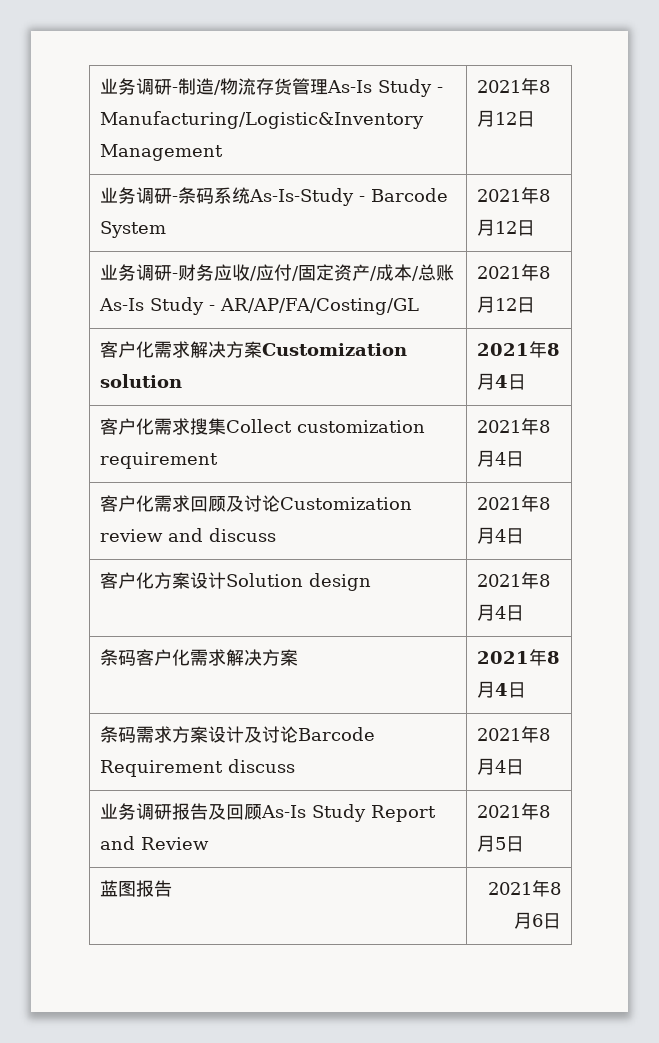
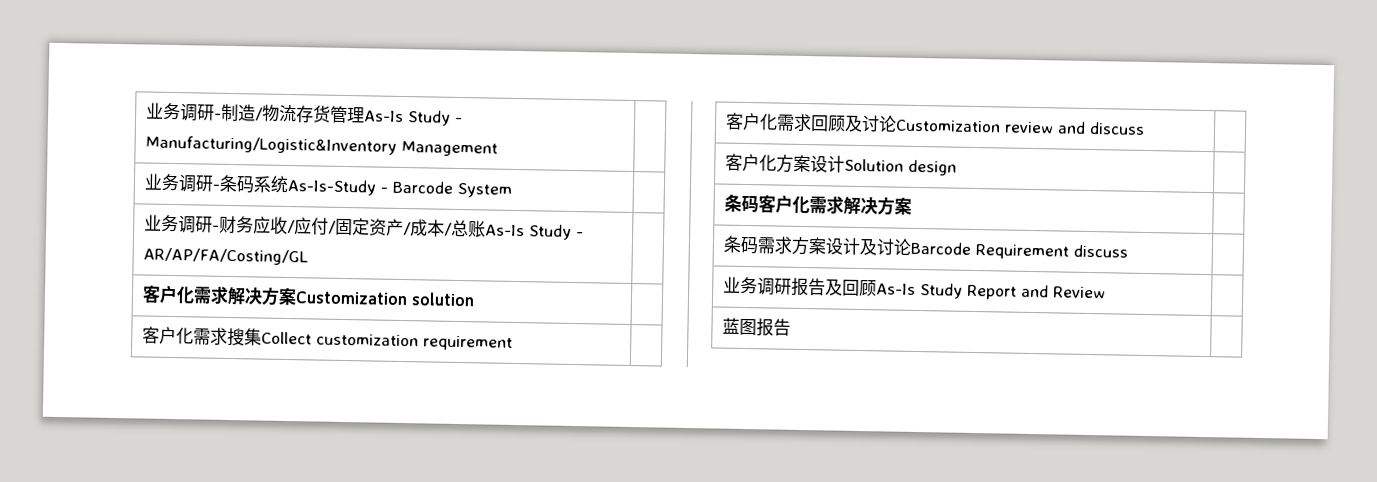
[476,78,550,95] [476,110,535,127] 2021年8月12日 -> (498, 148) none
[476,187,550,204] [476,219,535,236] 2021年8月12日 -> (512, 190) none
[476,264,550,281] [476,296,535,313] 2021年8月12日 -> (308, 256) none
[476,341,560,358] [476,373,526,390] 2021年8月4日 -> (475, 299) none
[476,418,550,435] [476,450,524,467] 2021年8月4日 -> (513, 343) none
[476,495,550,512] [476,527,524,544] 2021年8月4日 -> (1145, 128) none
[476,572,550,589] [476,604,524,621] 2021年8月4日 -> (957, 167) none
[476,649,560,666] [476,681,526,698] 2021年8月4日 -> (912, 206) none
[476,726,550,743] [476,758,524,775] 2021年8月4日 -> (1128, 251) none
[476,803,550,820] [476,835,524,852] [99,880,172,897] [488,880,562,897] [514,912,562,929] 2021年8月5日 // 蓝图报告 | 2021年8月6日 -> [721,317,791,337] // 蓝图报告 |

